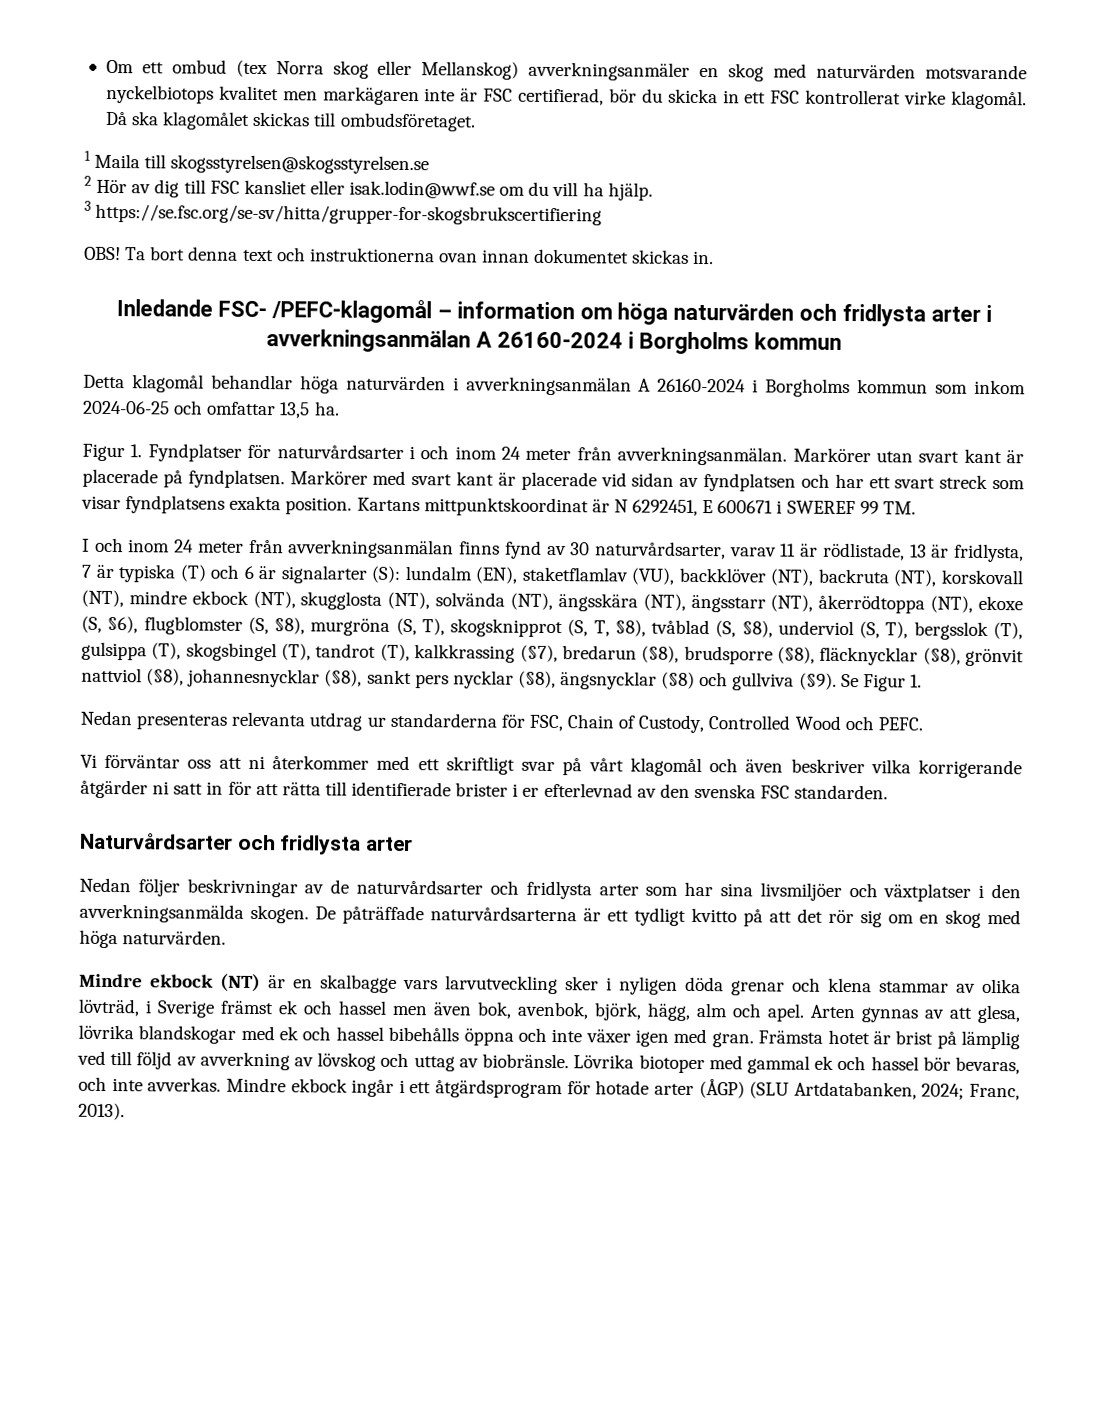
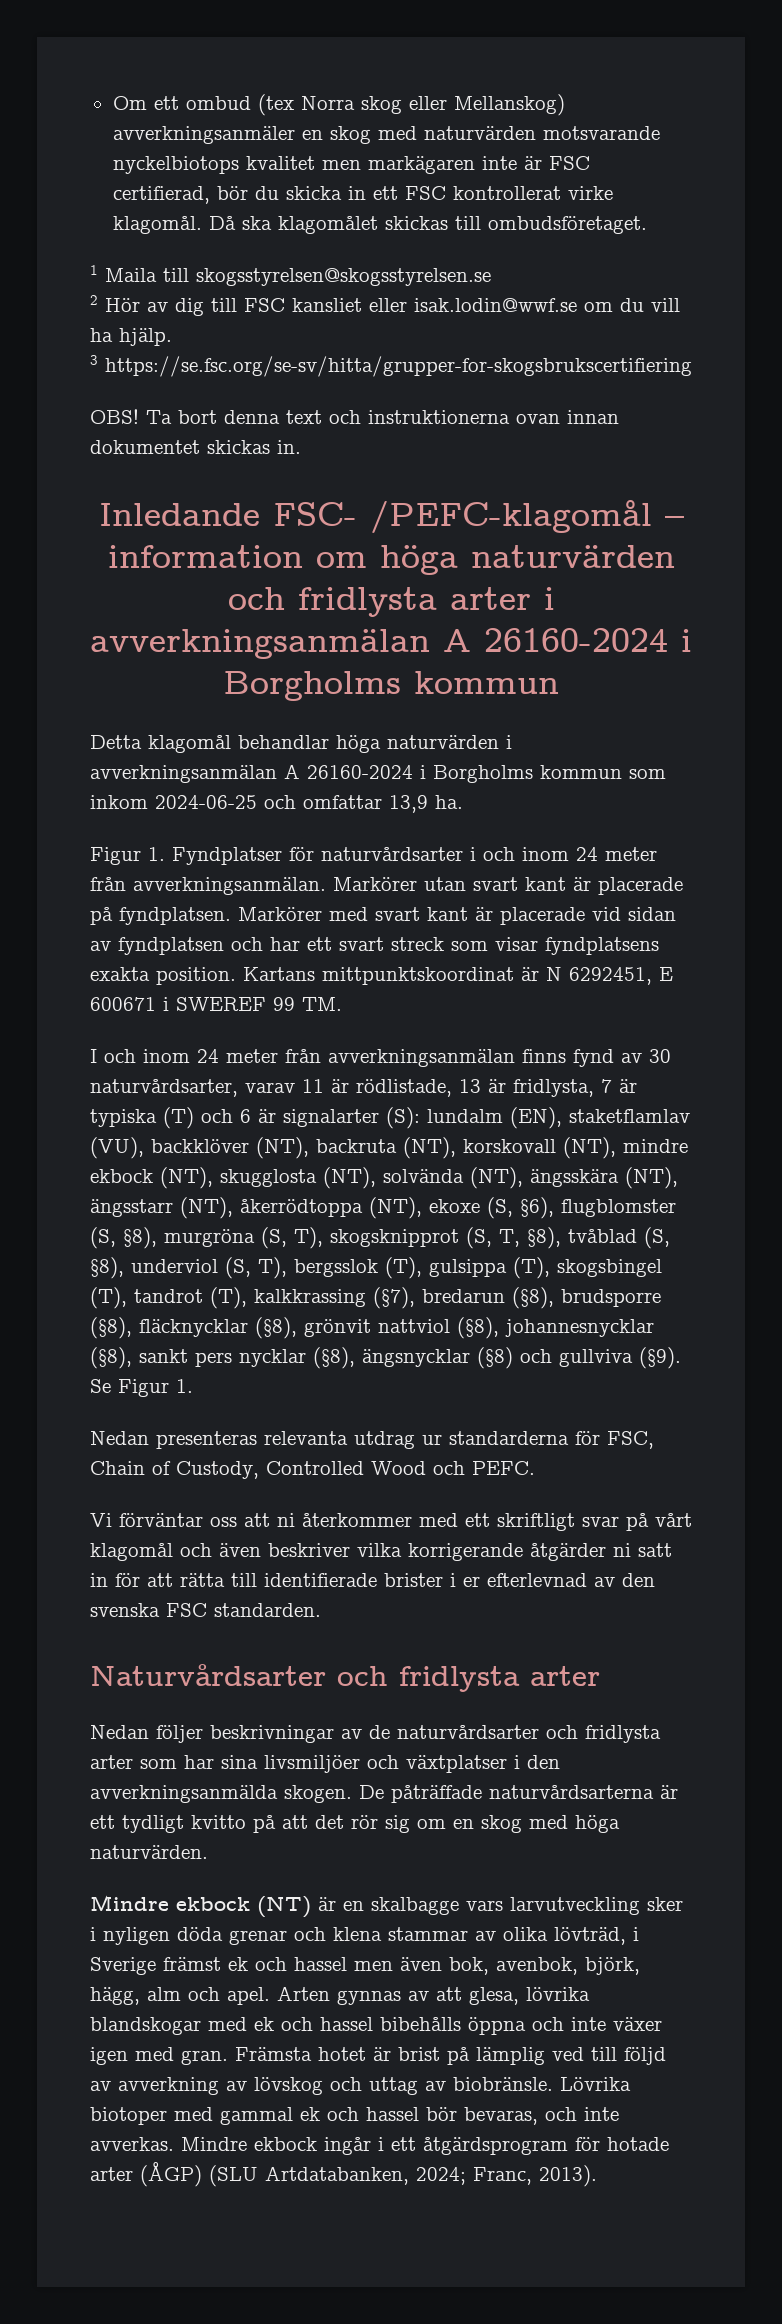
[279,402,311,419] 13,5 -> [389,795,428,813] 13,9

